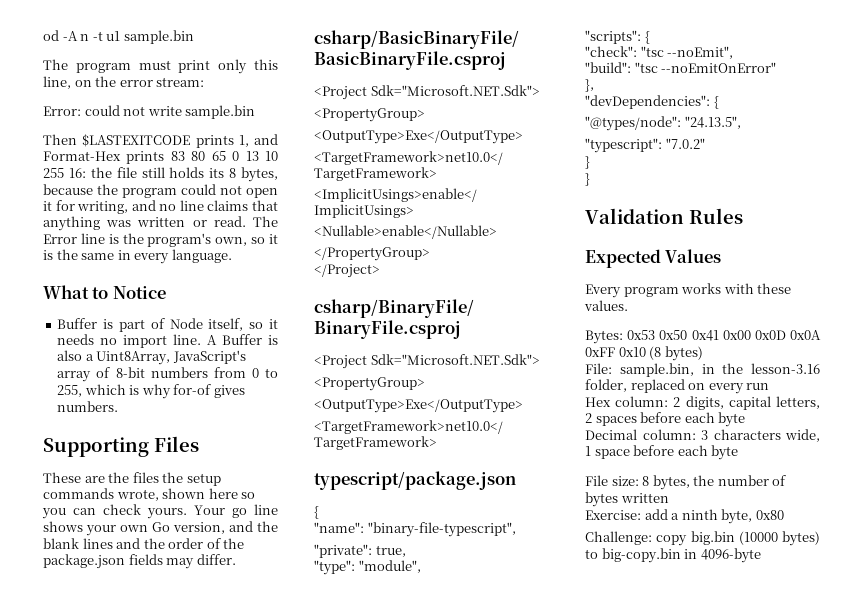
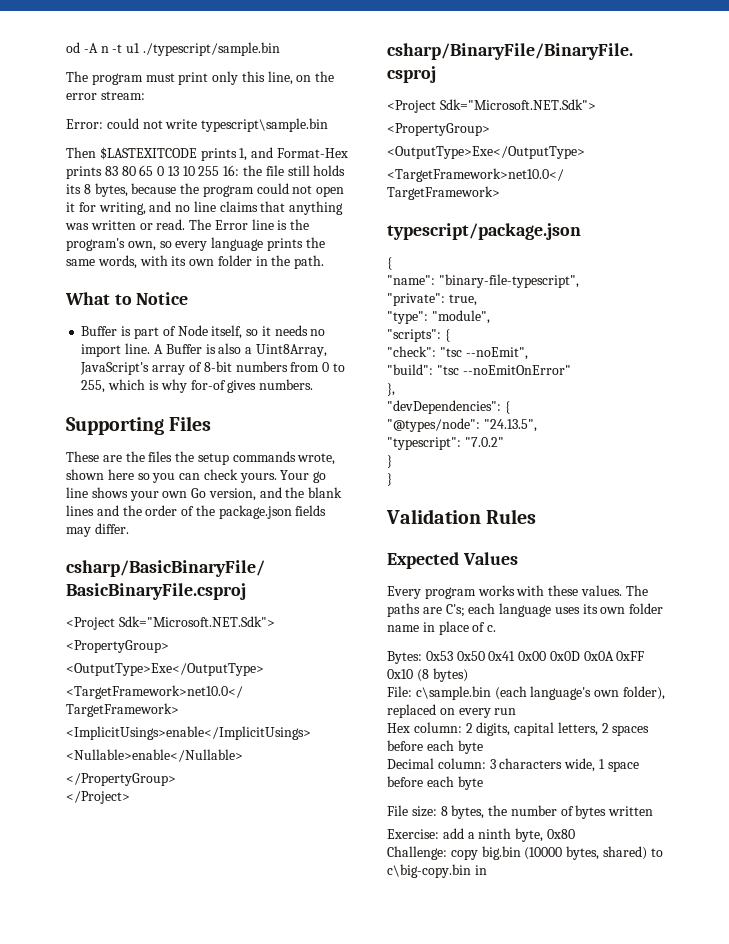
[123,30,194,44] sample.bin -> [142,42,280,56] ./typescript/sample.bin
[185,105,256,119] sample.bin -> [201,118,329,132] typescript\sample.bin
[269,234,278,244] [43,249,232,264] it is the same in every language. -> [175,237,325,251] [66,255,325,269] every language prints the same words, with its own folder in the path.
(628, 305) none -> [625,585,648,596] [387,603,664,617] [387,621,497,635] The paths are C's; each language uses its own folder name in place of c.
[619,363,820,377] [585,379,627,392] sample.bin, in the lesson-3.16 folder, -> [415,686,665,700] c\sample.bin (each language's own folder),
[782,531,820,546] [585,548,761,563] bytes) to big-copy.bin in 4096-byte -> [566,846,663,860] [387,864,487,878] bytes, shared) to c\big-copy.bin in

